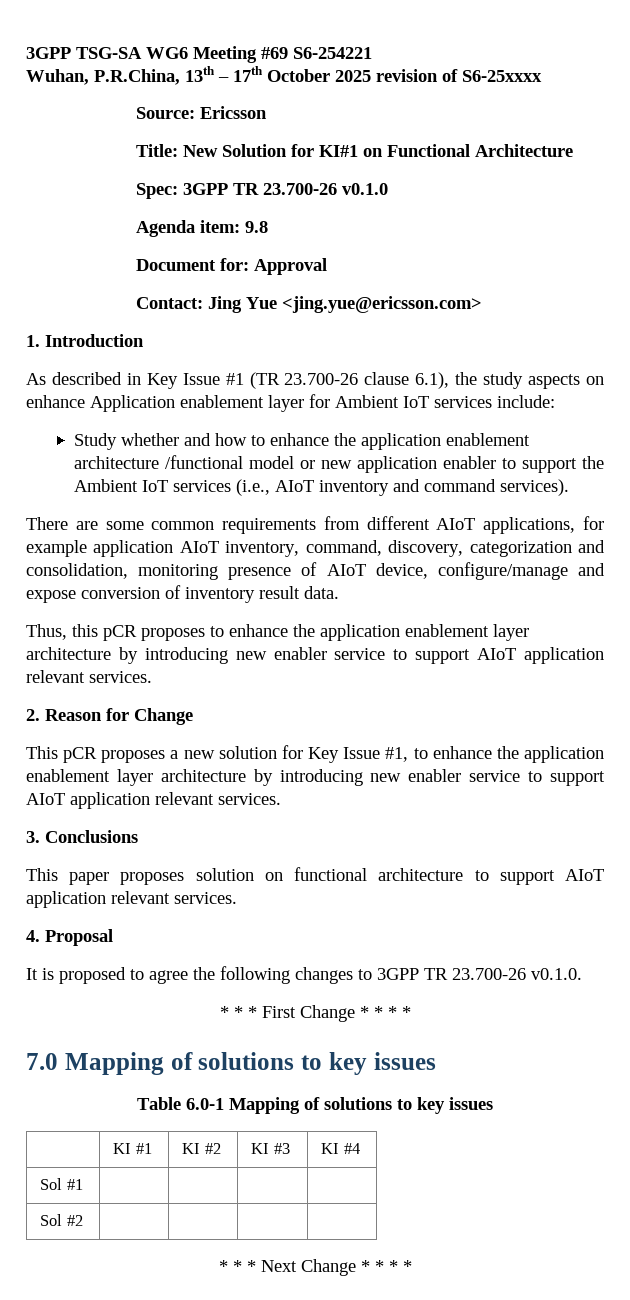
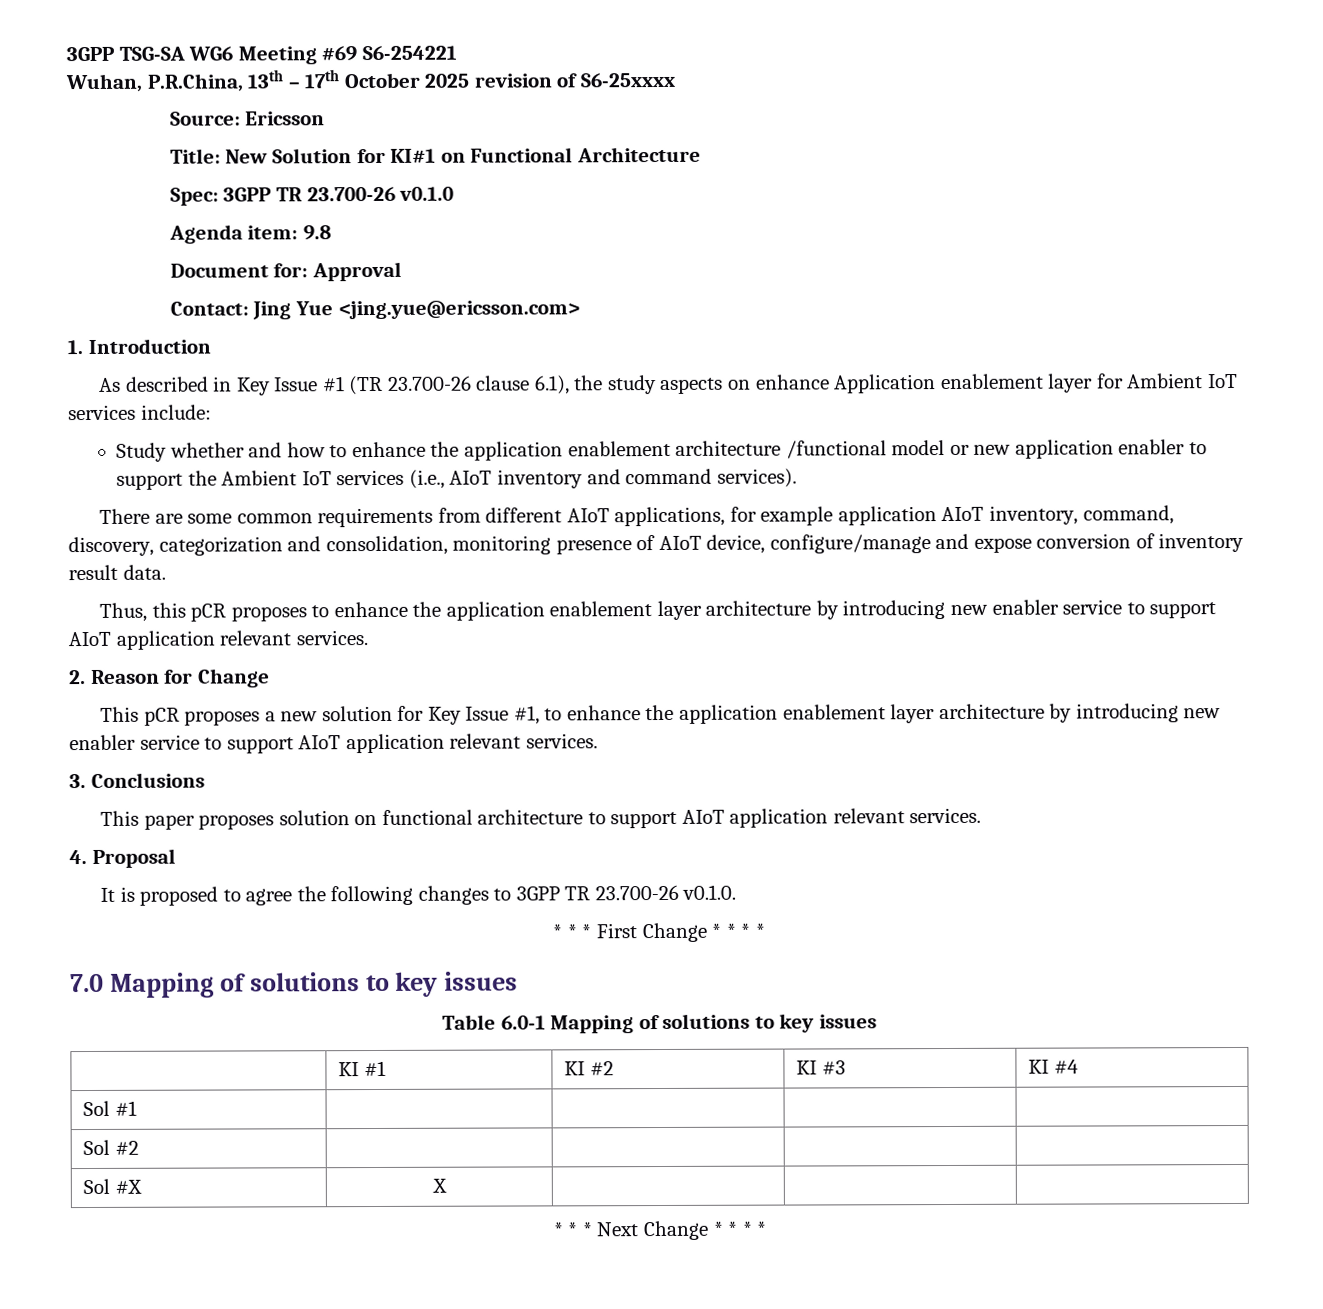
(83, 1220) none -> [83,1178,143,1195] [431,1178,447,1193] // Sol #X | X | | |

